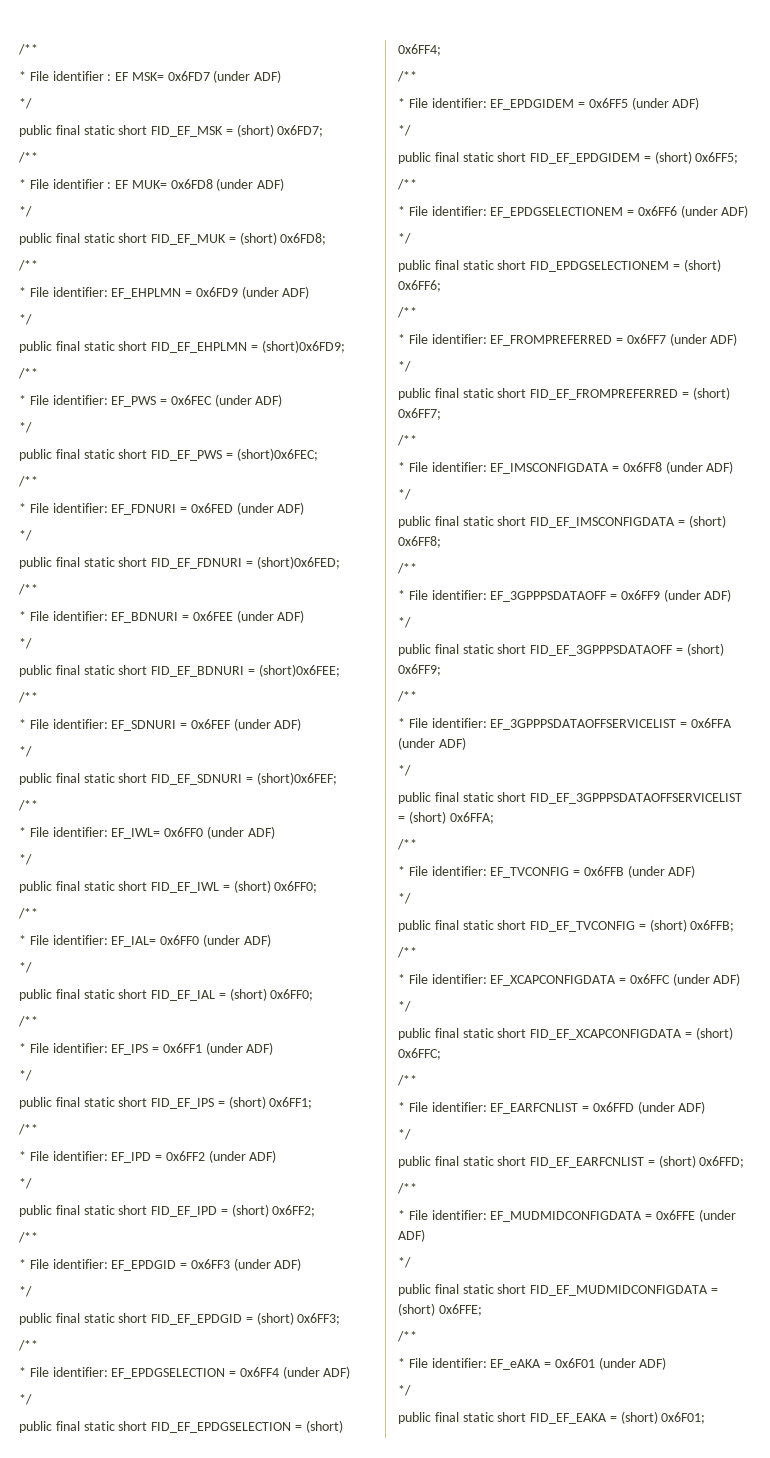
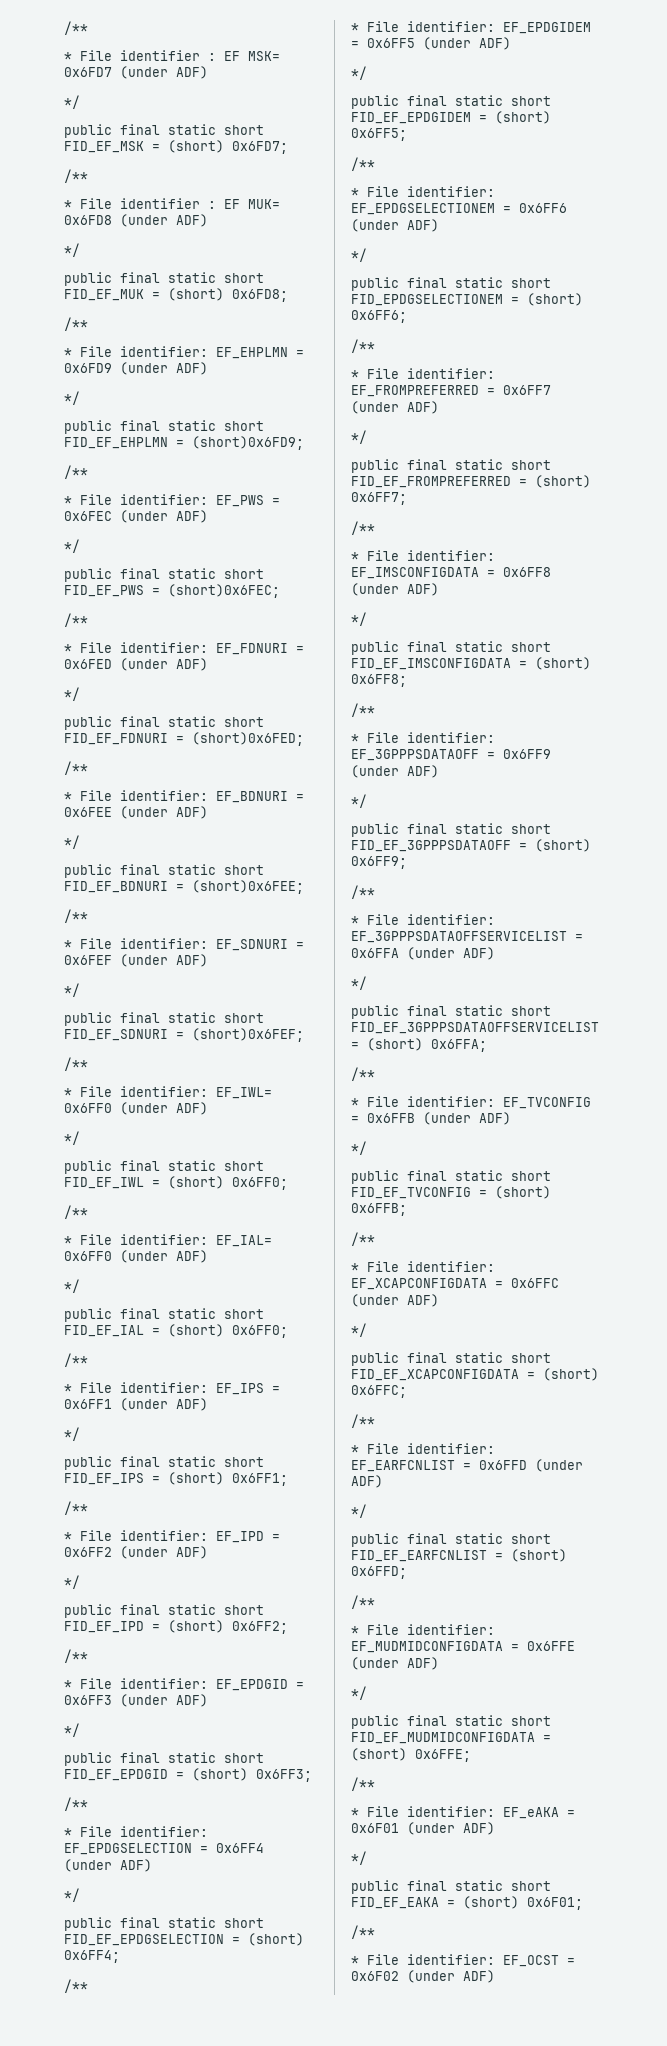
(706, 1418) none -> [351,1925,375,1939] [351,1954,575,1967] [351,1970,495,1983] // /** // * File identifier: EF_OCST = 0x6F02 (under ADF)

